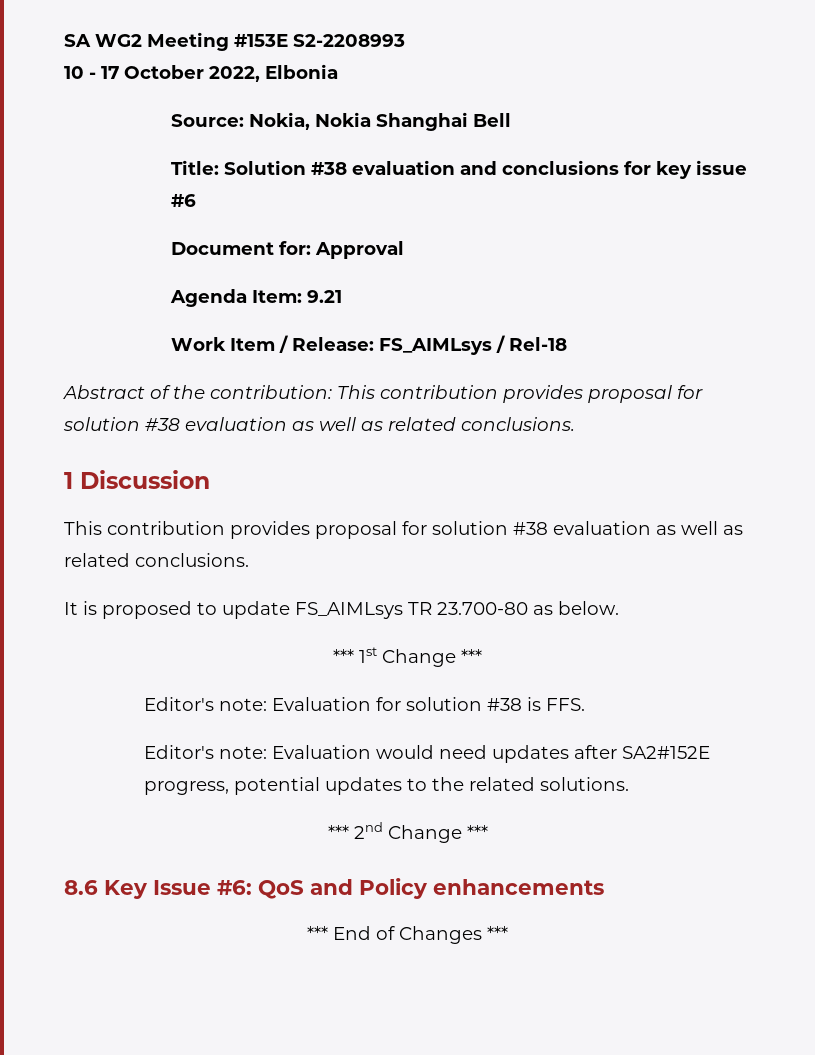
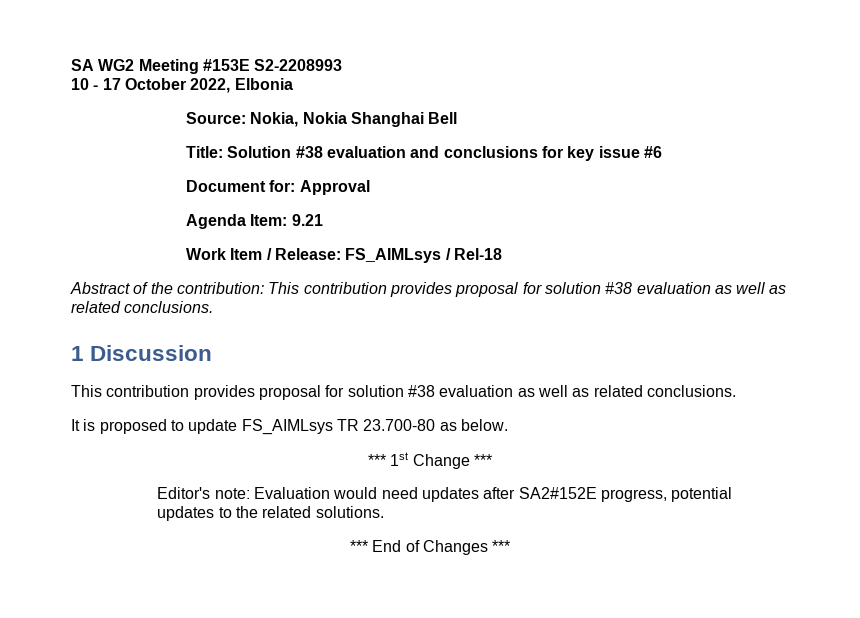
[144,697,586,711] // Editor's note: Evaluation for solution #38 is FFS. -> (492, 460) none
[327,822,488,843] [64,878,604,899] // *** 2nd Change *** // 8.6 Key Issue #6: QoS and Policy enhancements -> (384, 512) none

